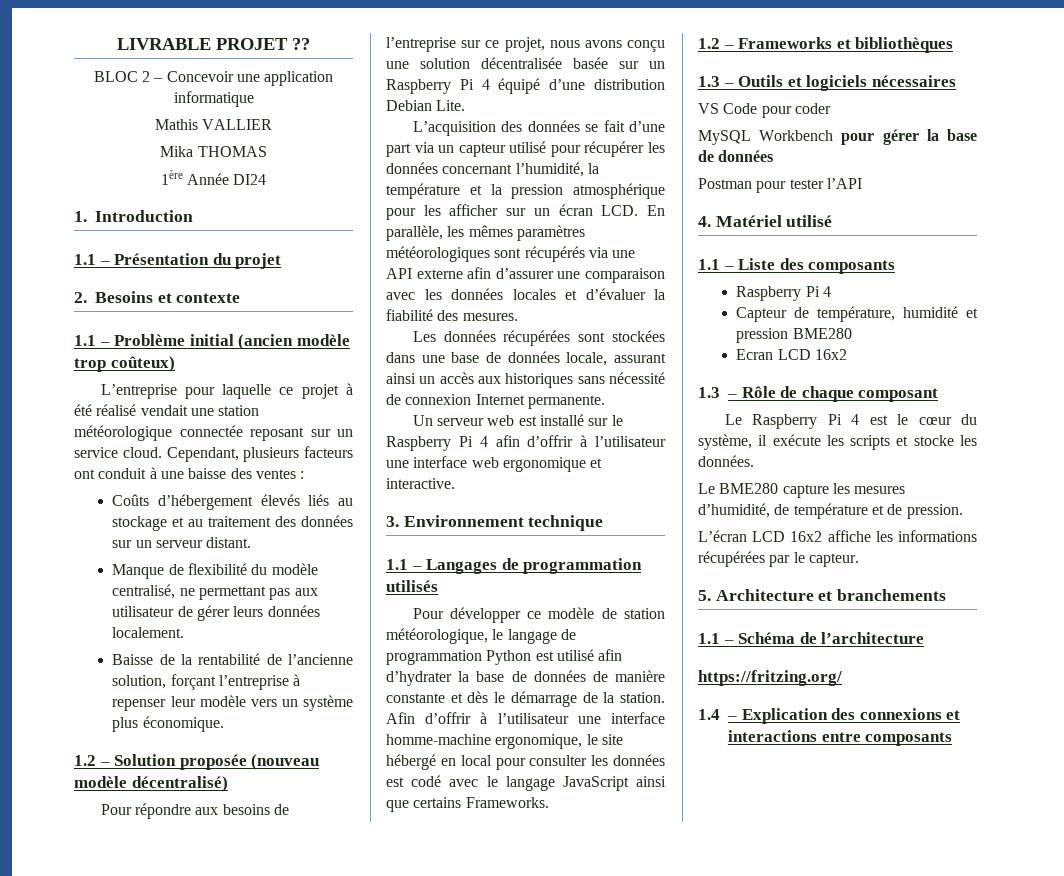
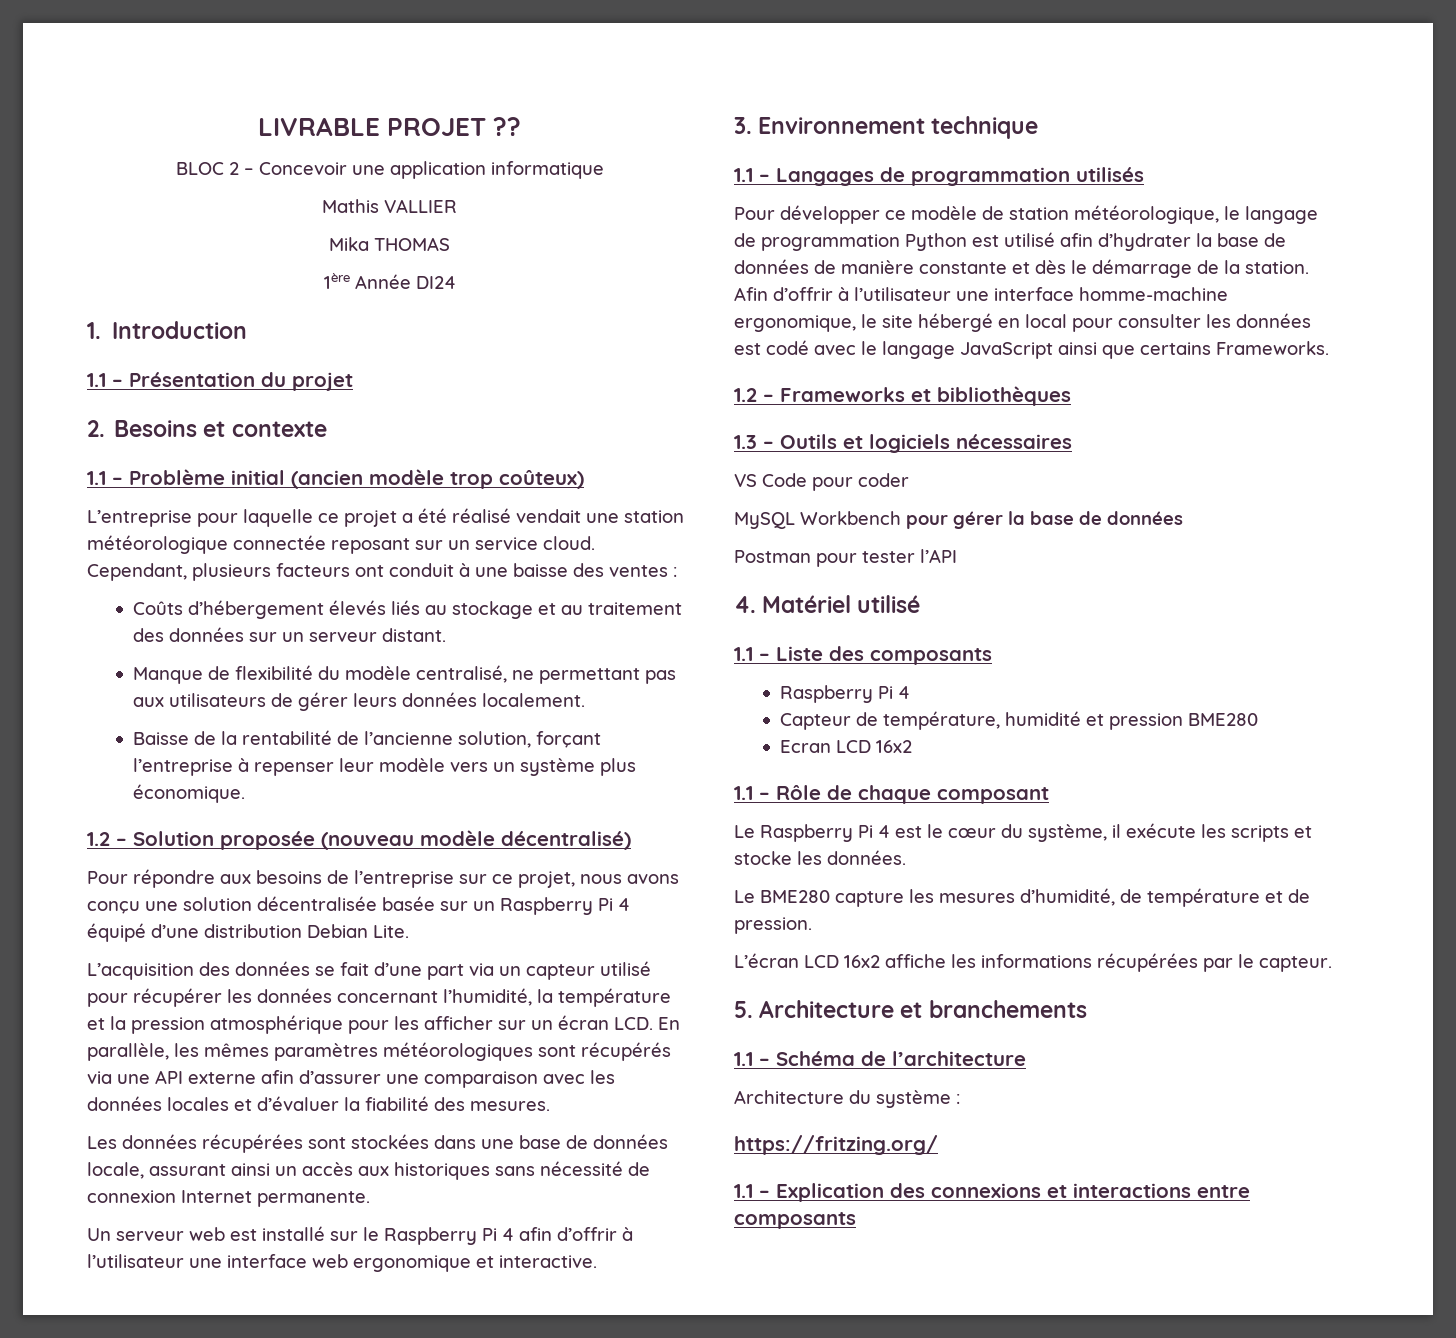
[346,383,353,395] à -> [402,513,413,523] a
[112,606,175,617] utilisateur -> [168,693,266,707] utilisateurs
[698,387,720,398] 1.3 -> [734,786,753,800] 1.1
(925, 638) none -> [734,1090,960,1108] // Architecture du système :
[698,709,720,720] 1.4 -> [734,1184,753,1198] 1.1

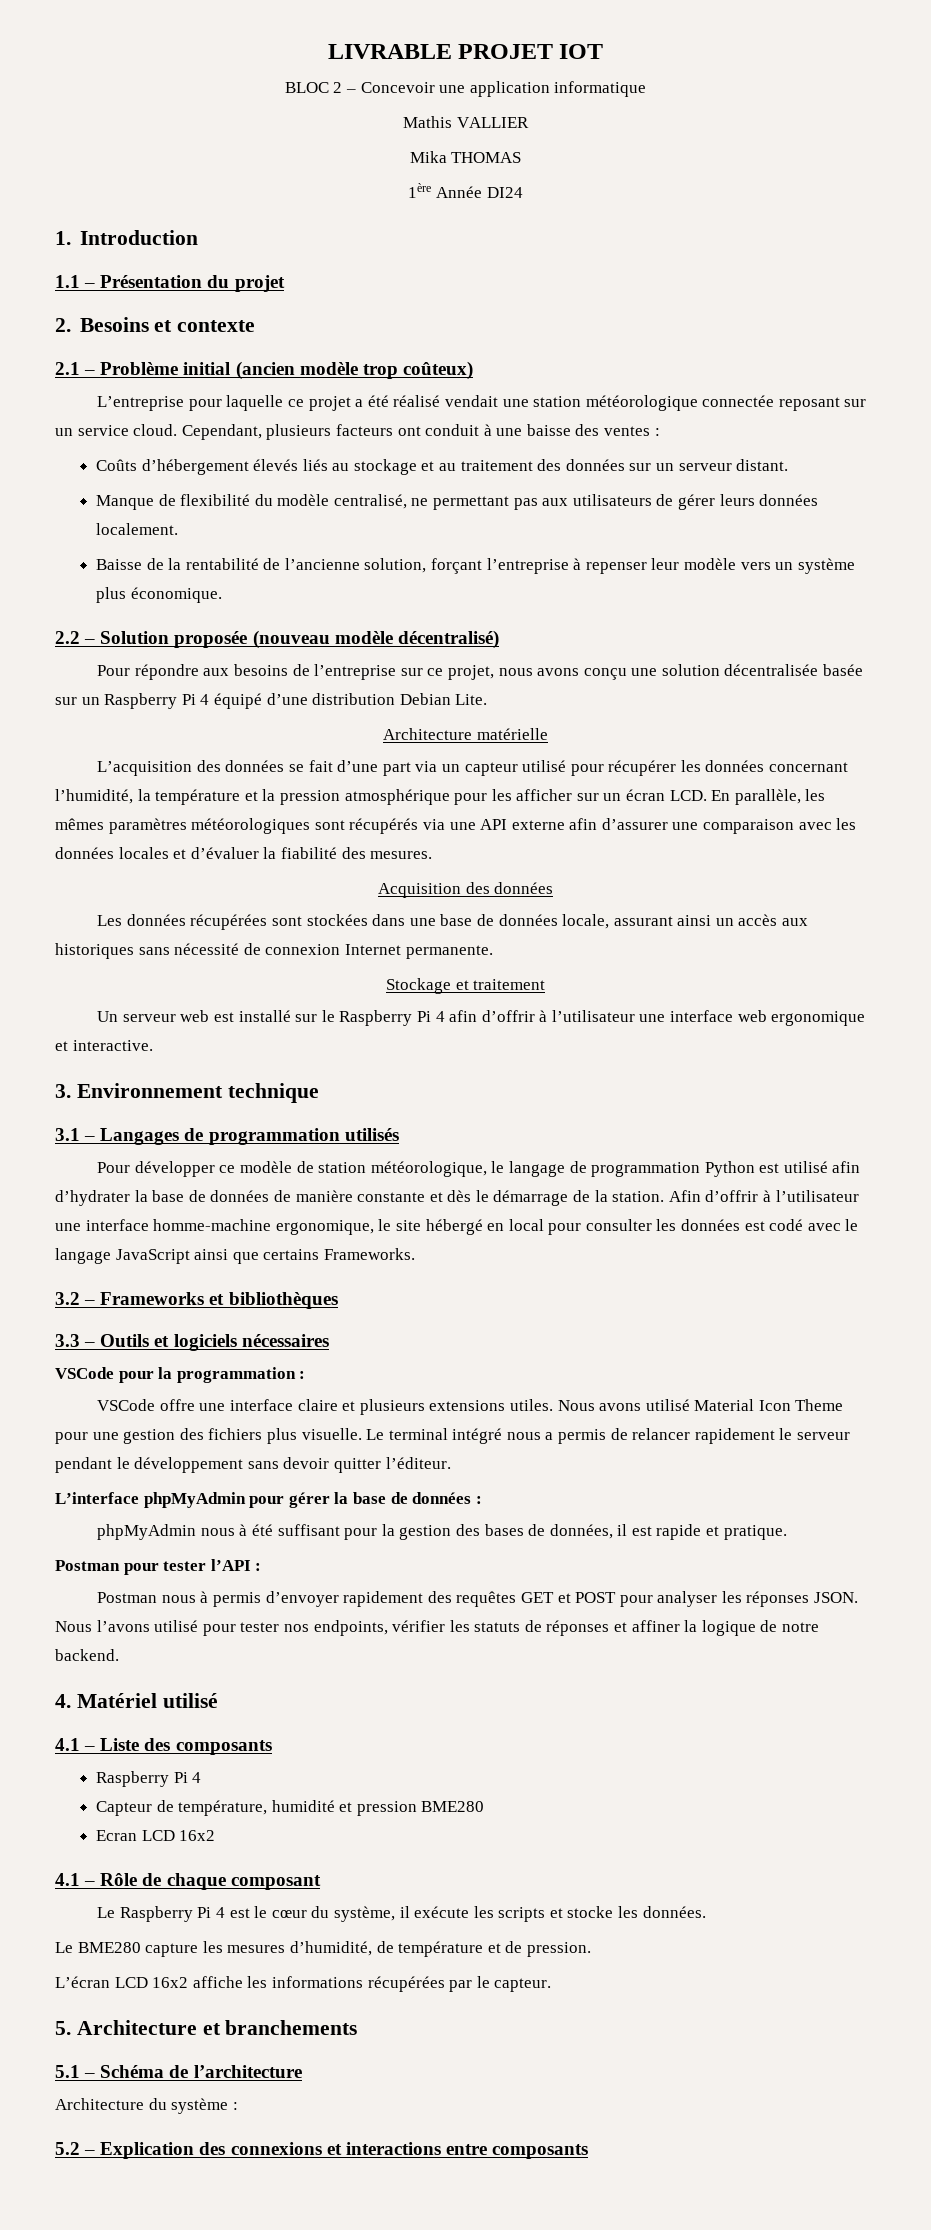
[493,117,522,136] ?? -> [559,44,604,59] IOT
[87,471,106,485] 1.1 -> [55,362,80,375] 2.1
[87,832,110,846] 1.2 -> [55,631,80,644] 2.2
(409, 931) none -> [383,728,548,740] // Architecture matérielle
(550, 1106) none -> [377,882,554,898] // Acquisition des données
(370, 1199) none -> [385,978,546,994] // Stockage et traitement
[734,168,753,182] 1.1 -> [55,1128,80,1141] 3.1
[734,388,757,402] 1.2 -> [55,1292,80,1305] 3.2
[734,435,757,449] 1.3 -> [55,1334,80,1347] 3.3
[734,473,909,491] [734,511,901,529] VS Code pour coder // MySQL Workbench -> [55,1367,306,1383] [97,1399,844,1415] [55,1428,851,1444] [55,1457,451,1473] [55,1492,246,1508] VSCode pour la programmation : // VSCode offre une interface claire et plusieurs extensions utiles. Nous avons utilisé Material Icon Theme pour une gestion des fichiers plus visuelle. Le terminal intégré nous a permis de relancer rapidement le serveur pendant le développement sans devoir quitter l’éditeur. // L’interface phpMyAdmin
[734,549,957,567] // Postman pour tester l’API -> [475,1496,482,1504] [97,1524,787,1540] [55,1559,262,1575] [97,1591,859,1607] [55,1620,820,1636] [55,1649,119,1661] : // phpMyAdmin nous à été suffisant pour la gestion des bases de données, il est rapide et pratique. // Postman pour tester l’API : // Postman nous à permis d’envoyer rapidement des requêtes GET et POST pour analyser les réponses JSON. Nous l’avons utilisé pour tester nos endpoints, vérifier les statuts de réponses et affiner la logique de notre backend.
[734,647,753,661] 1.1 -> [55,1738,80,1751] 4.1
[734,786,753,800] 1.1 -> [55,1873,80,1886] 4.1
[734,1052,753,1066] 1.1 -> [55,2065,80,2078] 5.1
[734,1135,938,1155] [734,1184,753,1198] https://fritzing.org/ // 1.1 -> [55,2142,80,2155] 5.2

